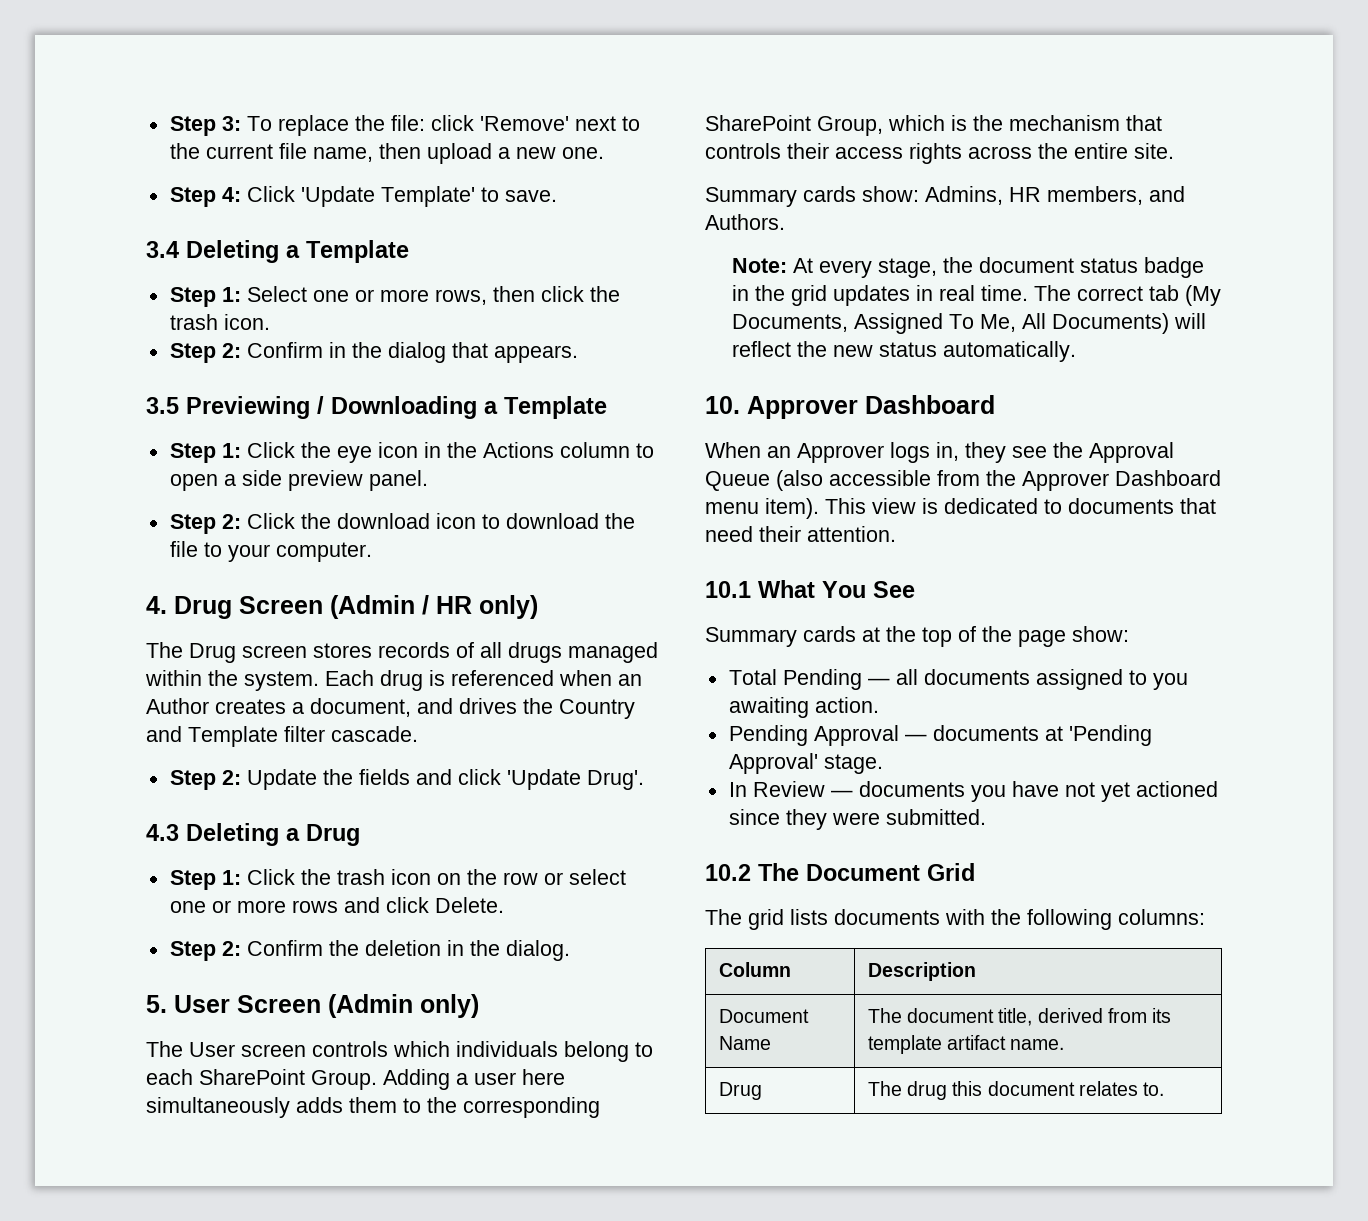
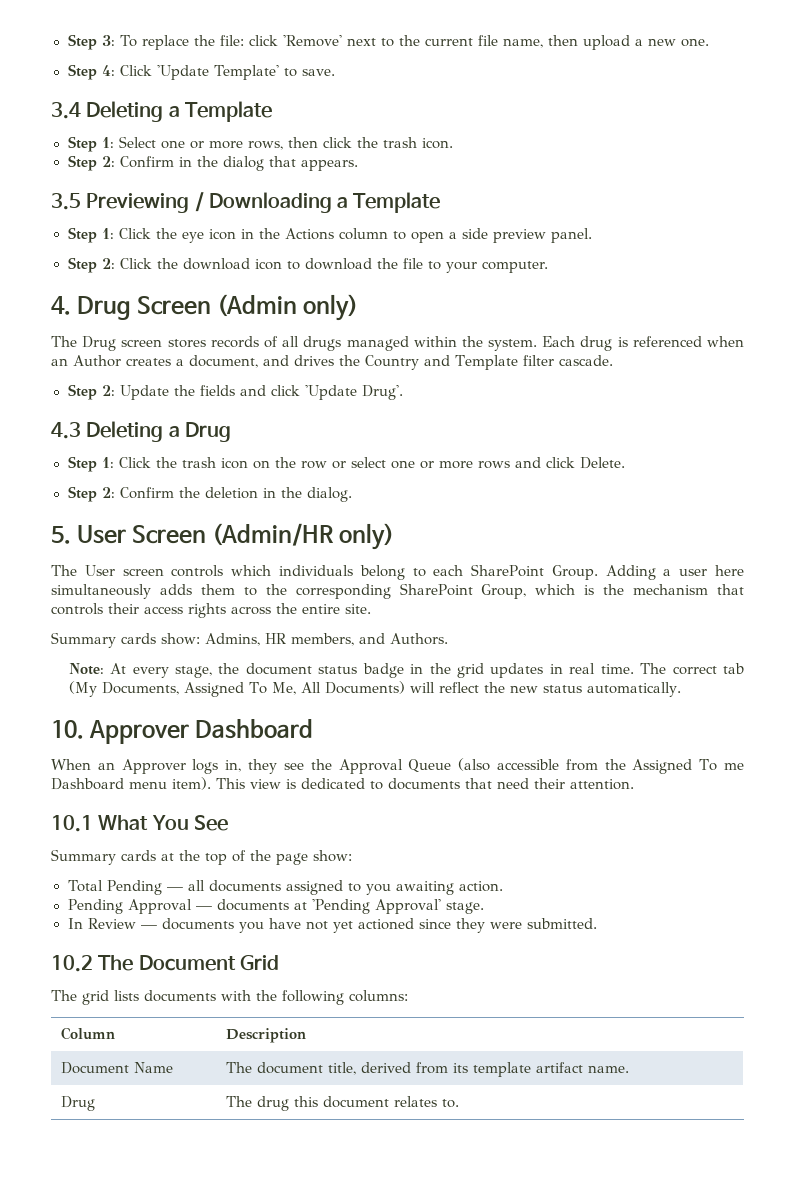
[422,595,472,615] / HR -> (298, 305) none
[328,994,413,1018] (Admin -> [212,523,335,546] (Admin/HR
[1022,471,1109,491] Approver -> [632,759,744,774] Assigned To me

